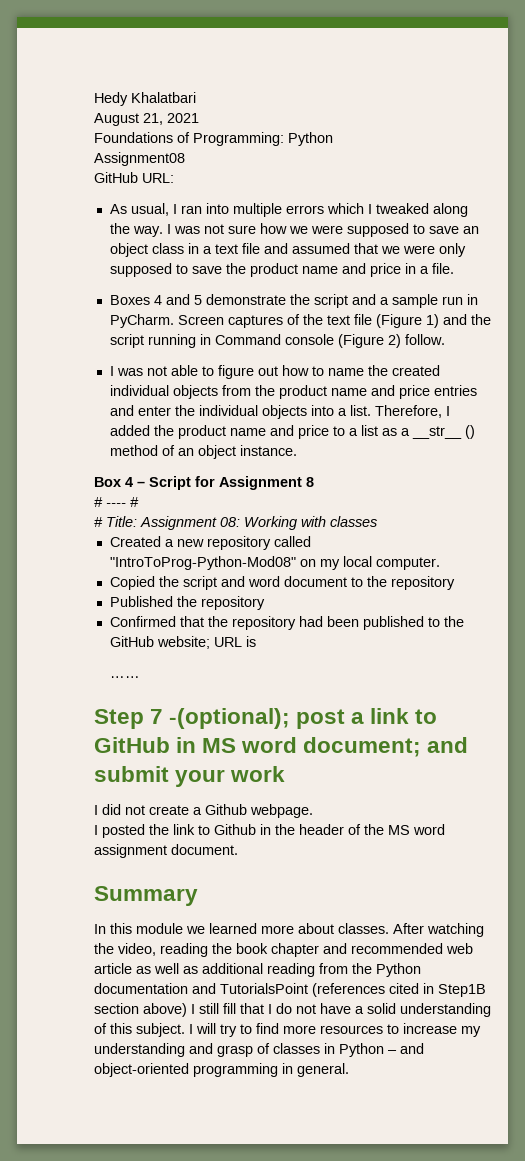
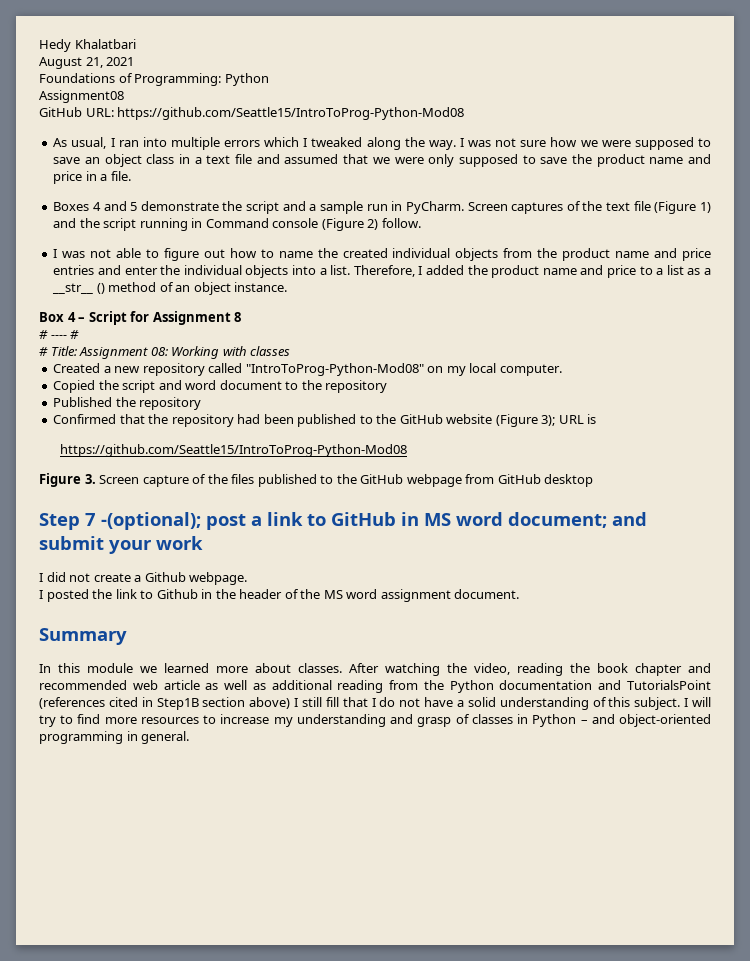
(174, 178) none -> [117,107,465,120] https://github.com/Seattle15/IntroToProg-Python-Mod08
[156,636,210,649] website; -> [446,414,556,427] website (Figure 3);
[109,676,140,678] …… -> [60,444,408,457] [39,473,594,487] https://github.com/Seattle15/IntroToProg-Python-Mod08 // Figure 3. Screen capture of the files published to the GitHub webpage from GitHub desktop

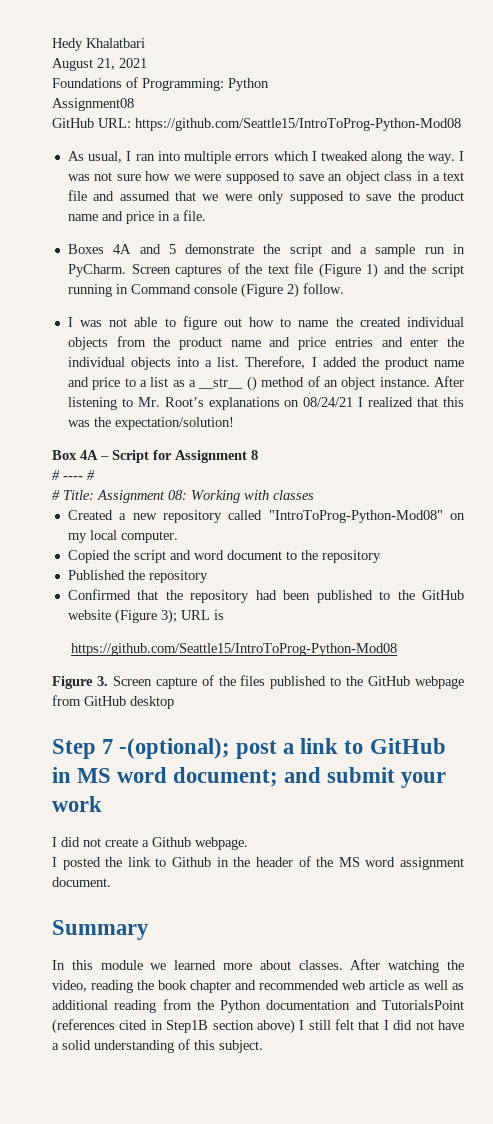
[92,202,101,211] 4 -> [113,244,132,254] 4A
(288, 287) none -> [433,376,464,387] [67,397,464,410] [67,417,234,430] After listening to Mr. Root’s explanations on 08/24/21 I realized that this was the expectation/solution!
[67,312,76,322] 4 -> [80,450,98,460] 4A
[325,697,339,707] fill -> [335,1019,355,1030] felt
[379,697,396,707] do -> [393,1020,413,1030] did
[684,697,711,707] [39,714,712,727] [39,731,190,744] I will try to find more resources to increase my understanding and grasp of classes in Python – and object-oriented programming in general. -> (263, 1046) none

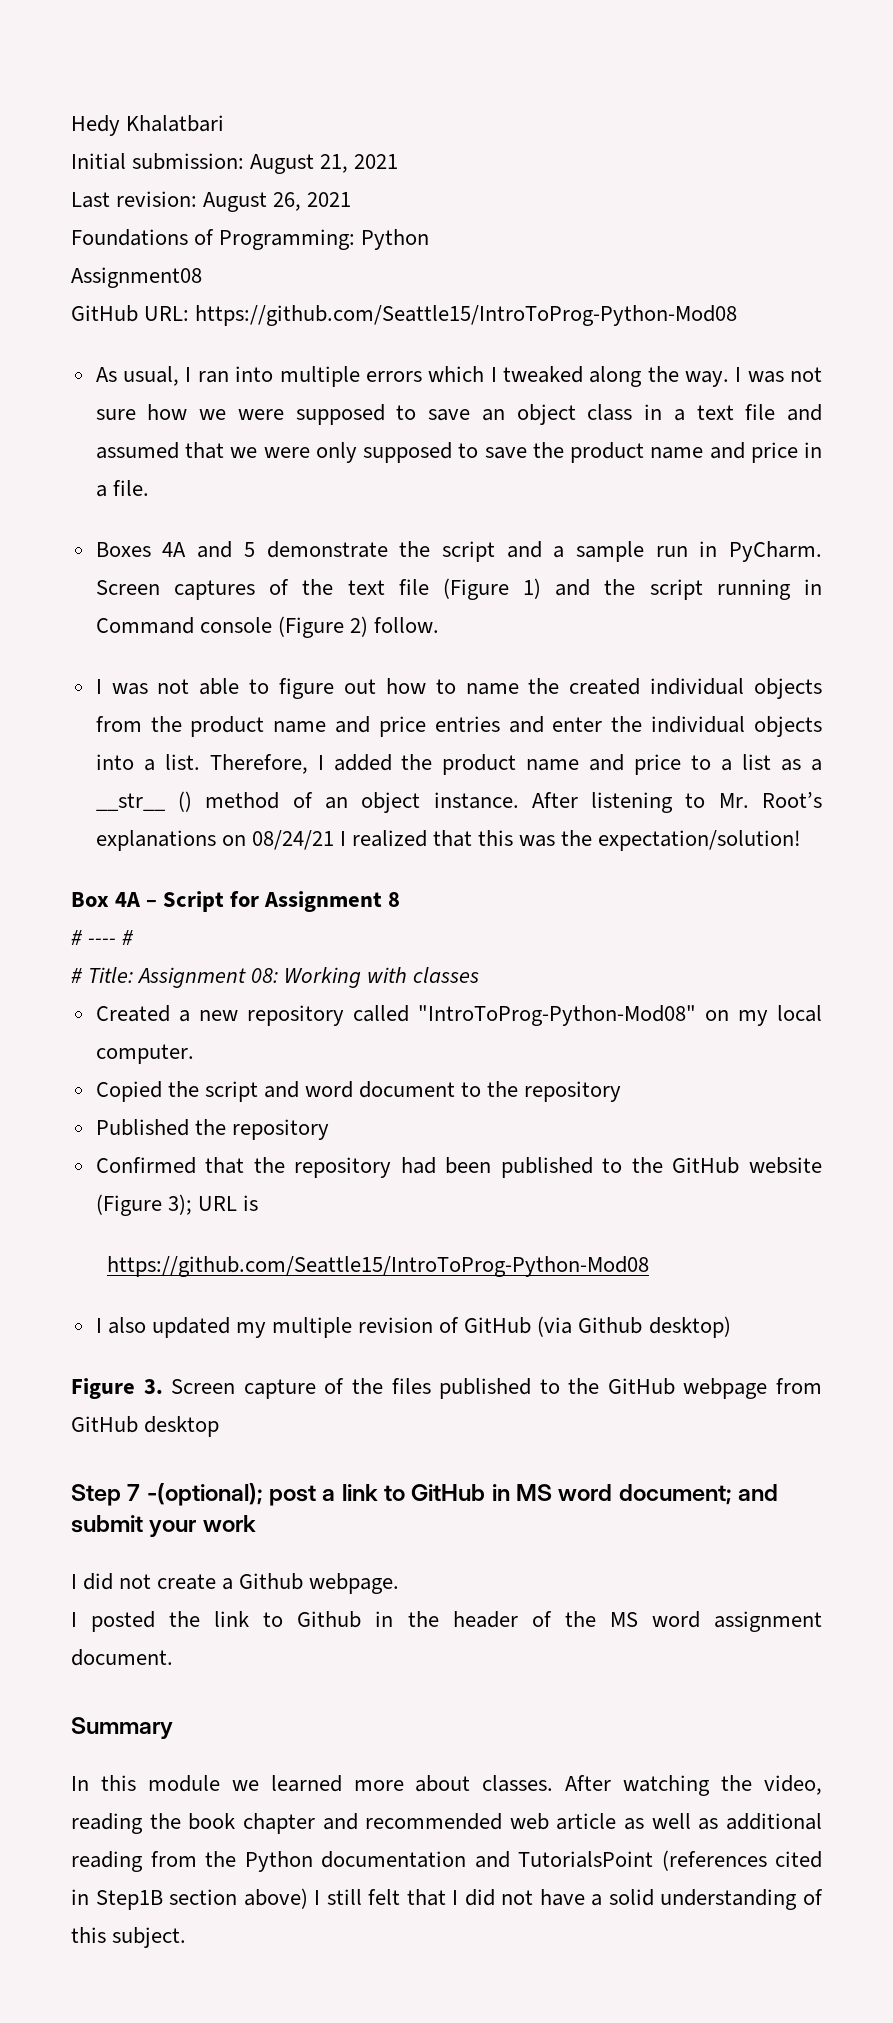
(145, 43) none -> [71,153,245,170] Initial submission:
(147, 63) none -> [71,191,352,212] // Last revision: August 26, 2021
(397, 649) none -> [95,1316,731,1338] // I also updated my multiple revision of GitHub (via Github desktop)

